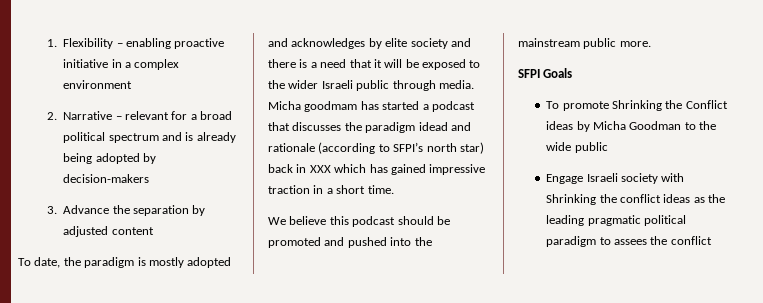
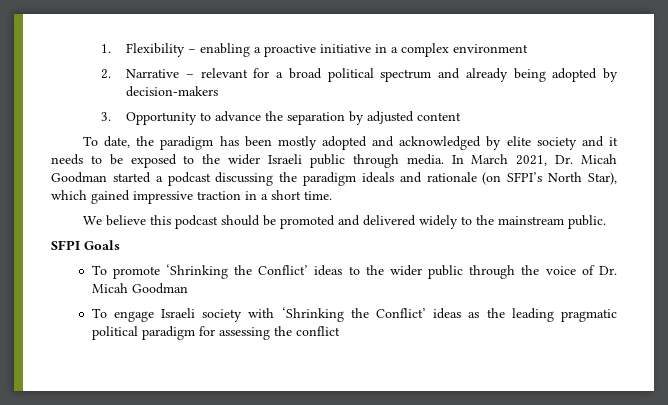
(172, 43) none -> [254,47,262,53] a
[185,132,194,141] is -> (461, 73) none
[63,205,110,214] Advance -> [126,111,262,125] Opportunity to advance
[137,257,146,266] is -> [219,136,272,147] has been
[291,38,366,49] acknowledges -> [399,136,482,150] acknowledged
[268,59,403,68] there is a need that it will -> [609,137,618,146] [51,154,102,165] it needs to
[268,101,379,112] Micha goodmam has -> [451,154,618,166] [51,172,107,183] In March 2021, Dr. Micah Goodman
[268,122,448,133] that discusses the paradigm idead -> [215,172,394,186] discussing the paradigm ideals
[318,142,484,154] [268,164,388,173] (according to SFPI’s north star) back in XXX which has -> [482,172,617,185] [51,190,87,200] (on SFPI’s North Star), which
[347,237,432,248] [518,38,651,49] [518,68,573,78] [546,100,728,111] [546,121,717,132] [546,142,608,153] [546,173,685,184] [546,194,662,205] pushed into the mainstream public more. // SFPI Goals // To promote Shrinking the Conflict ideas by Micha Goodman to the wide public // Engage Israeli society with Shrinking the conflict -> [363,215,607,229] [51,240,120,250] [91,264,617,279] [91,283,188,294] [91,307,426,322] delivered widely to the mainstream public. // SFPI Goals // To promote ‘Shrinking the Conflict’ ideas to the wider public through the voice of Dr. Micah Goodman // To engage Israeli society with ‘Shrinking the Conflict’
[599,237,648,245] to assees -> [198,326,270,340] for assessing

